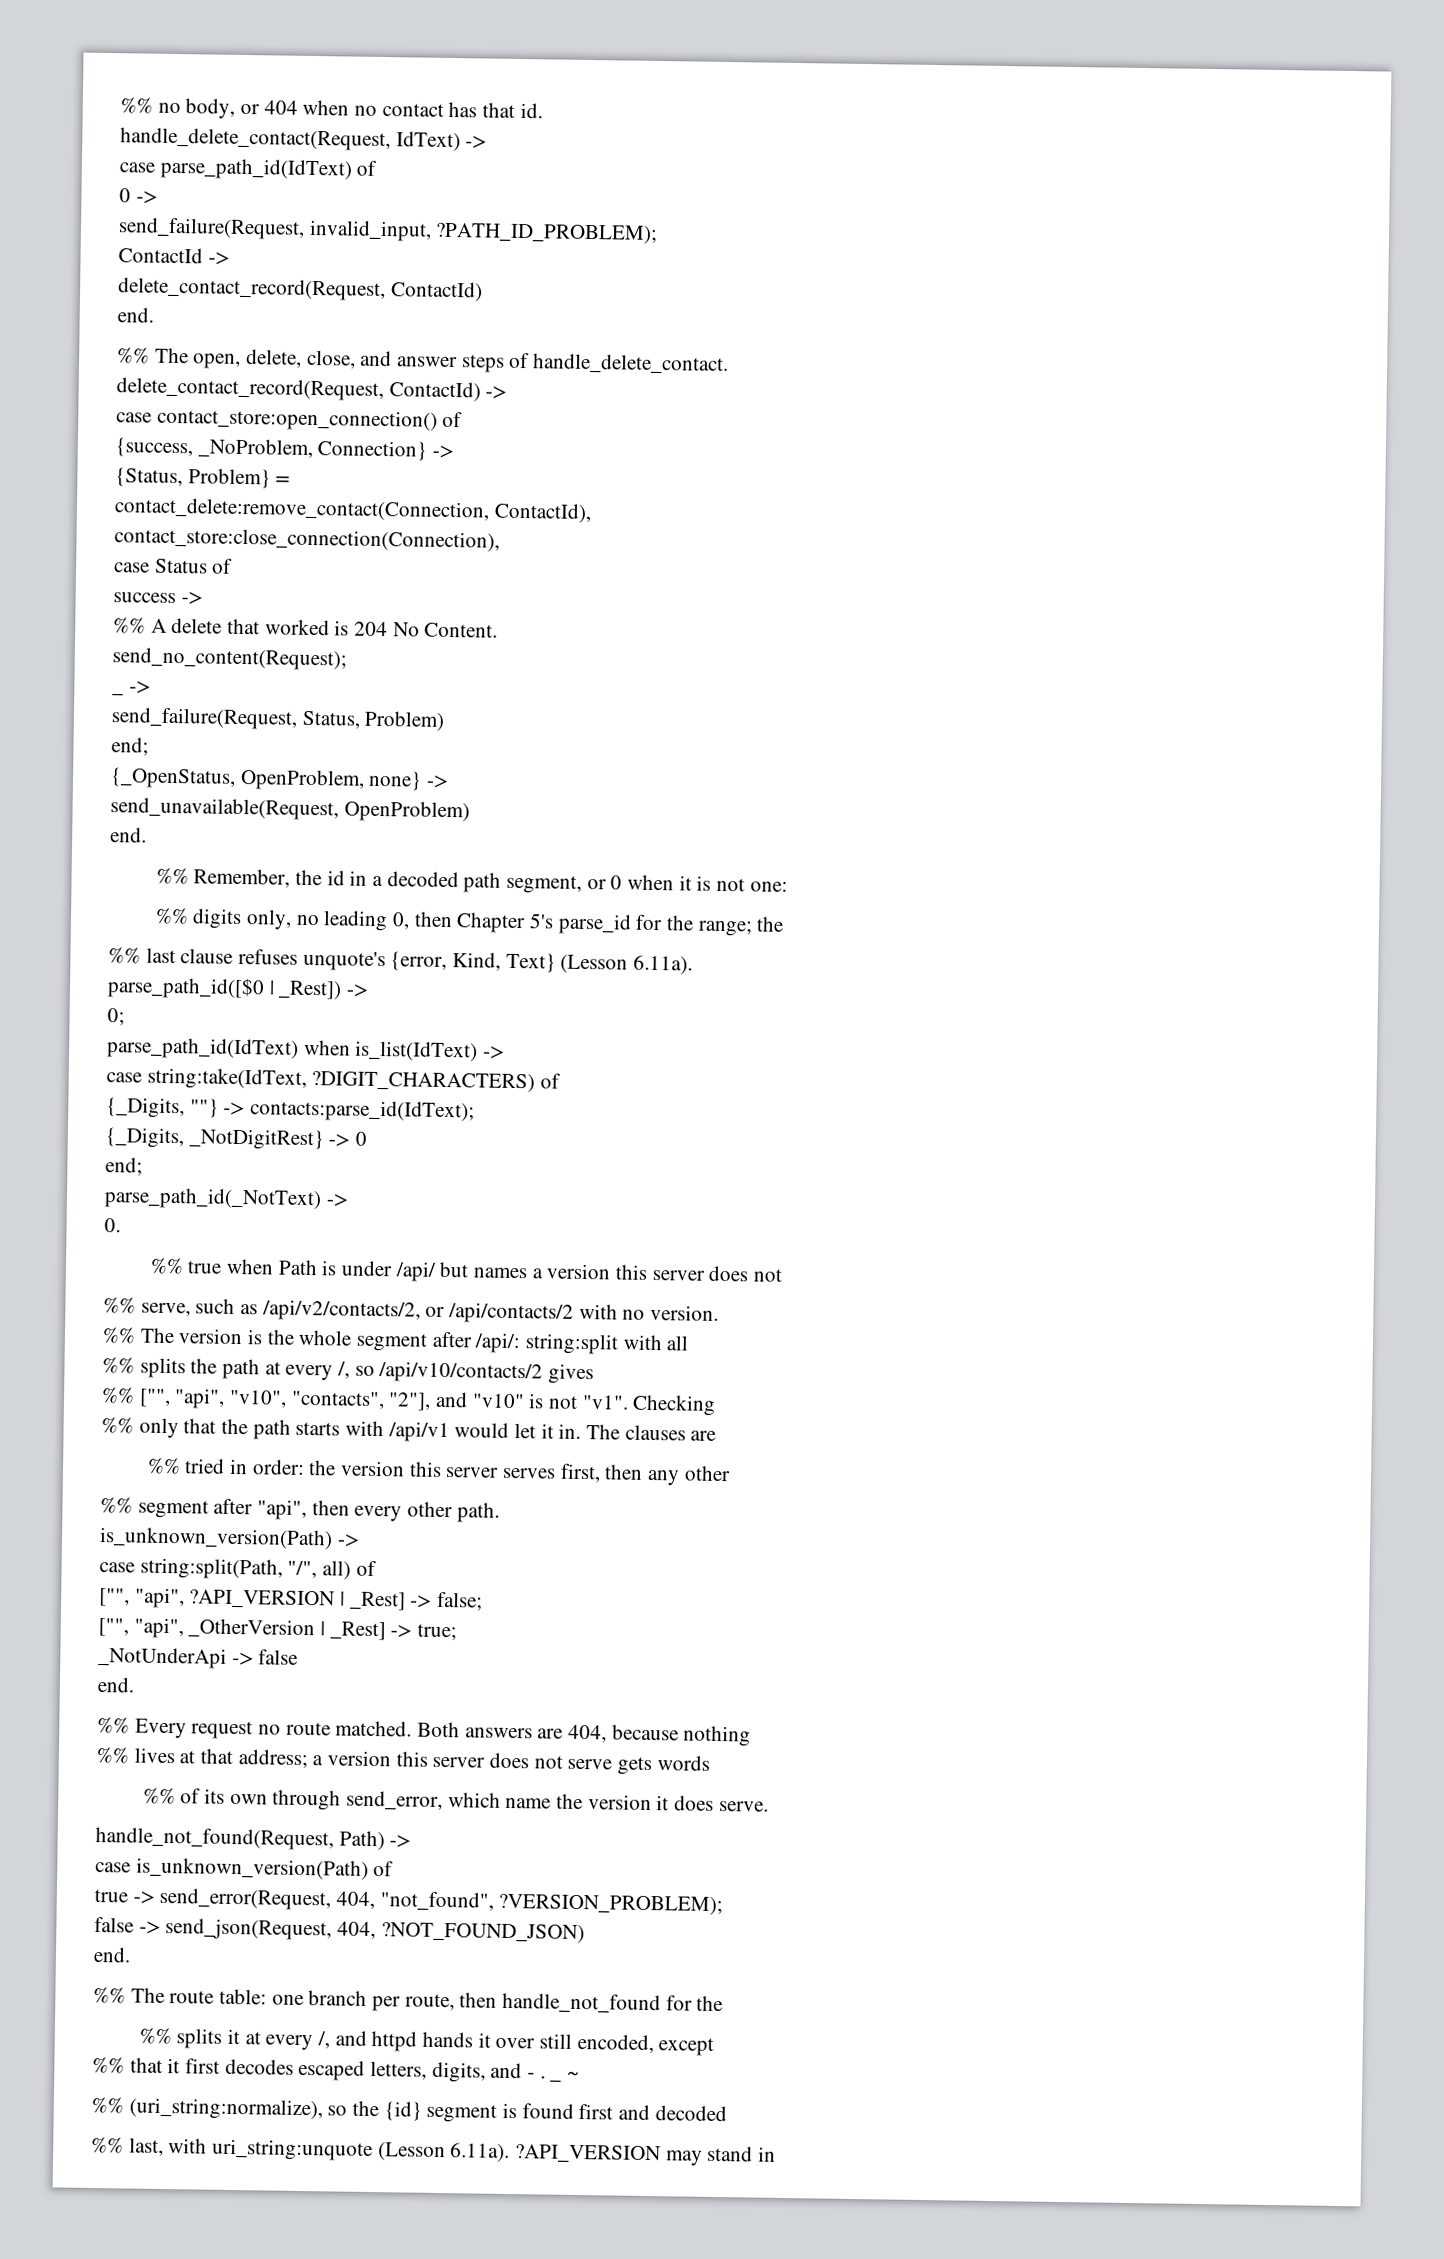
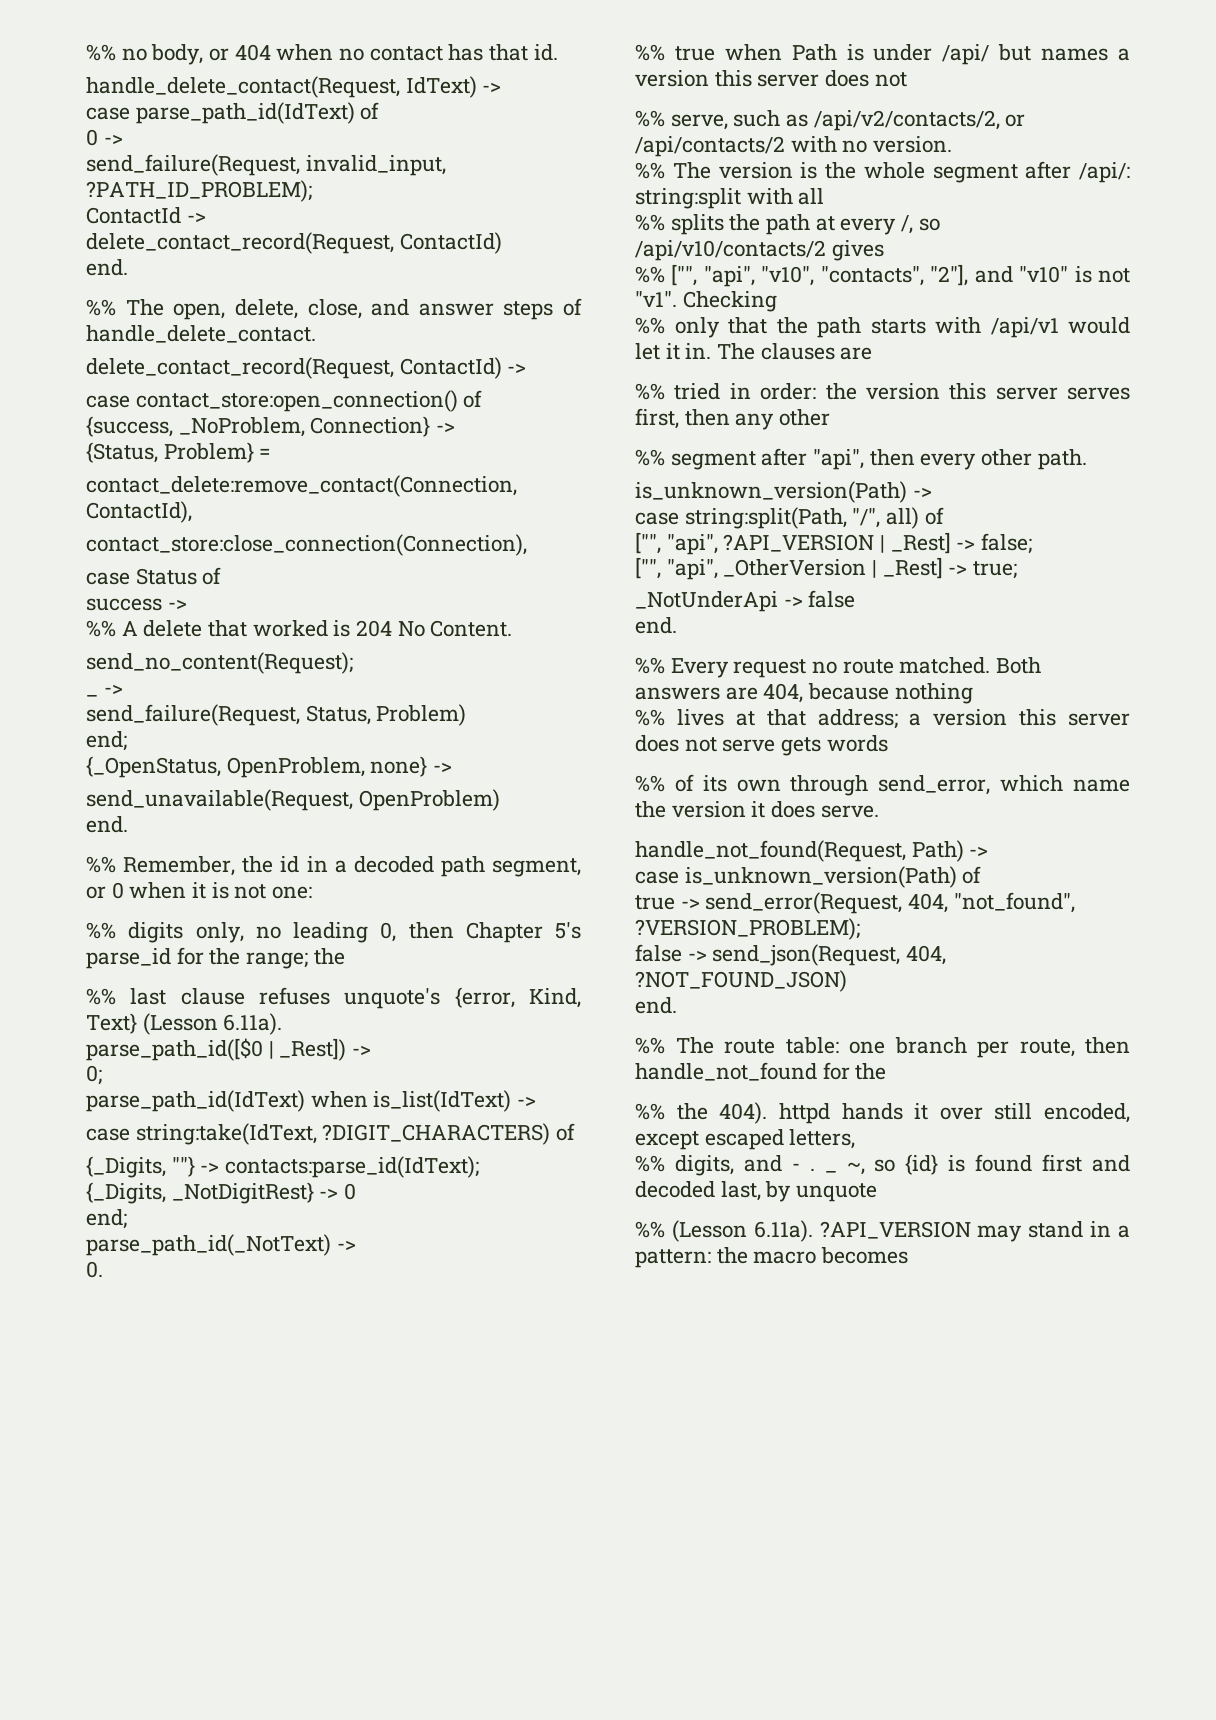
[176,2028,367,2051] splits it at every /, and -> [676,1102,768,1124] the 404).
[92,2056,428,2081] // %% that it first decodes escaped letters, -> [704,1129,856,1150] [635,1155,665,1172] escaped letters, // %%
[567,2070,580,2080] [91,2096,498,2123] ~ // %% (uri_string:normalize), so the {id} segment -> [846,1154,939,1175] ~, so {id}
[91,2136,374,2162] // %% last, with uri_string:unquote -> [720,1181,878,1202] [635,1221,665,1238] last, by unquote // %%
(777, 2154) none -> [1118,1225,1130,1238] [635,1247,909,1268] a pattern: the macro becomes

